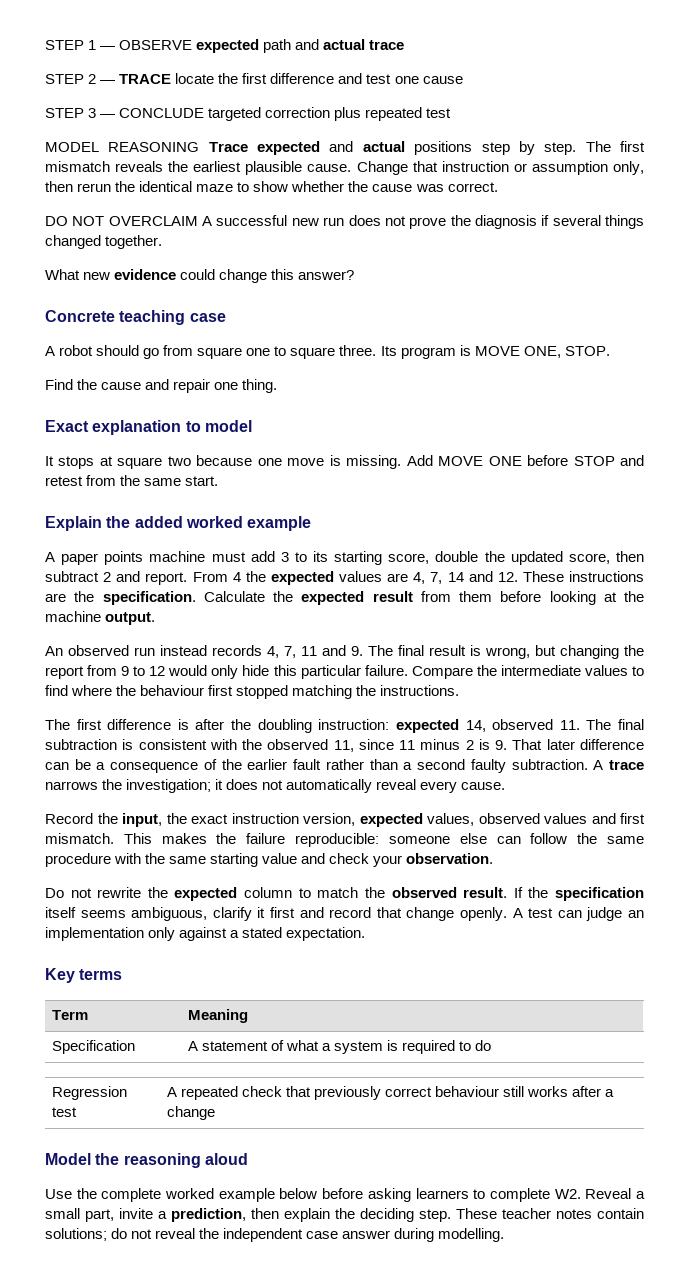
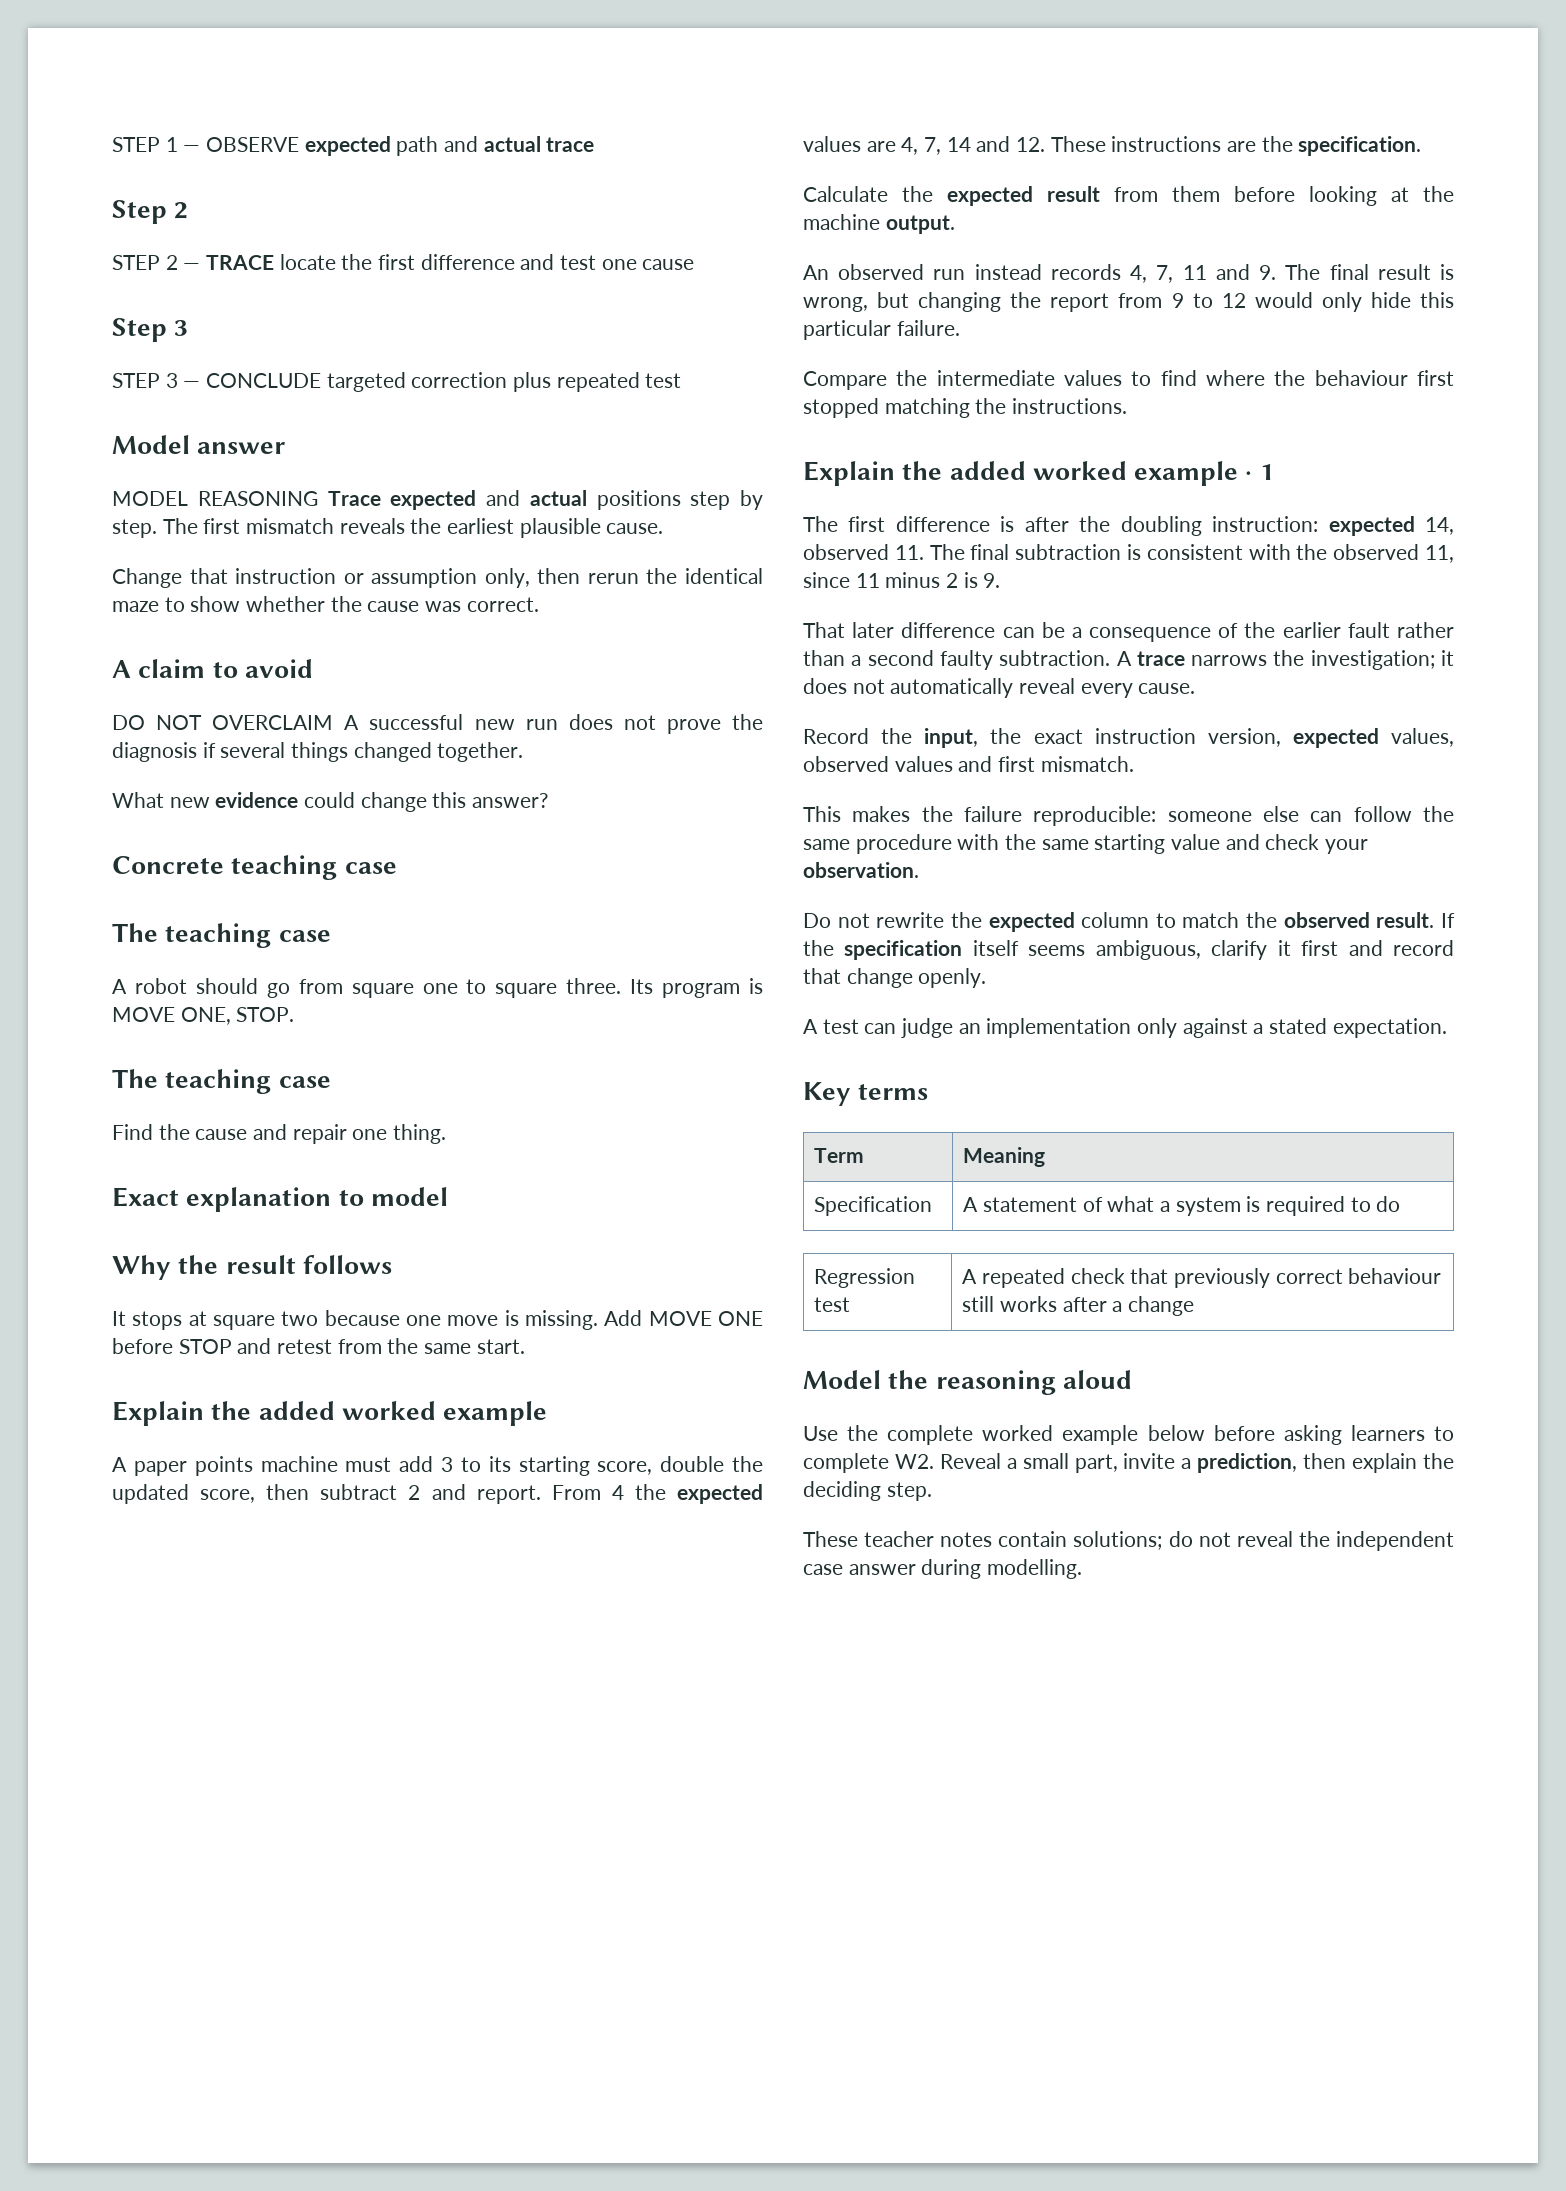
(405, 45) none -> [112,200,189,224] // Step 2
(463, 80) none -> [112,318,189,342] // Step 3
(452, 113) none -> [112,435,286,454] // Model answer
(352, 168) none -> (664, 528) //
(498, 187) none -> [112,659,313,678] // A claim to avoid
(226, 317) none -> [112,923,331,948] // The teaching case
(610, 351) none -> [112,1069,331,1094] // The teaching case
(252, 426) none -> [112,1255,392,1280] // Why the result follows
(196, 598) none -> (1422, 146) //
(408, 670) none -> (960, 328) //
(460, 690) none -> [803,461,1274,486] // Explain the added worked example · 1
(508, 745) none -> (1001, 580) //
(114, 838) none -> (1134, 764) //
(508, 914) none -> (987, 978) //
(451, 1215) none -> (932, 1491) //

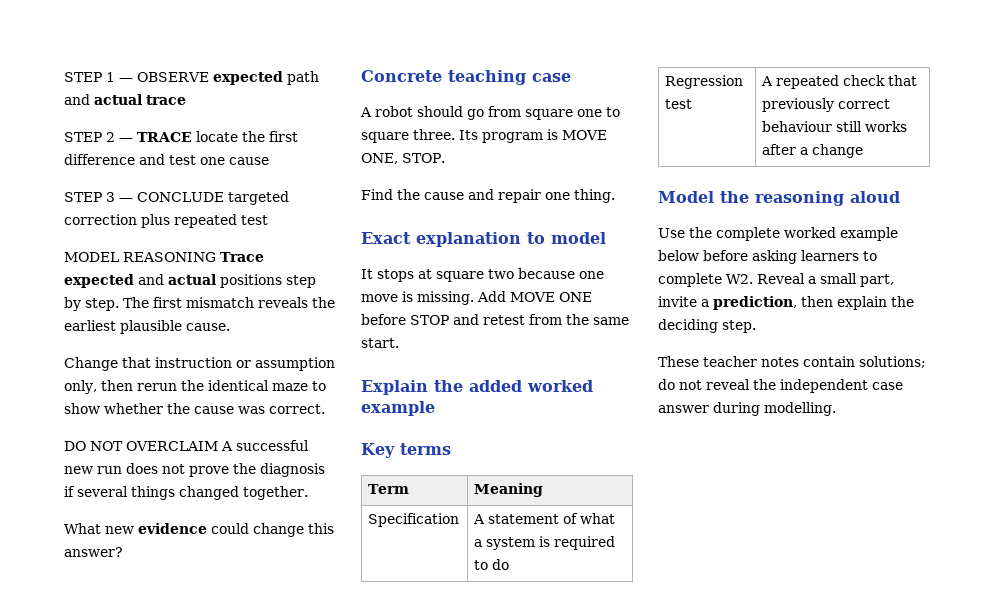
[112,200,189,224] // Step 2 -> (186, 100) none
[112,318,189,342] // Step 3 -> (269, 161) none
[112,435,286,454] // Model answer -> (268, 220) none
[112,659,313,678] // A claim to avoid -> (325, 409) none
[112,923,331,948] // The teaching case -> (571, 77) none
[112,1069,331,1094] // The teaching case -> (445, 158) none
[112,1255,392,1280] // Why the result follows -> (606, 238) none
[112,1456,763,1476] [112,1484,764,1504] [803,136,1422,156] [803,186,1454,206] [803,214,955,234] [803,264,1454,283] [803,292,1454,312] [803,320,960,340] [803,370,1454,390] [803,398,1128,418] [803,461,1274,486] [803,516,1454,536] [803,544,1454,563] [803,572,1001,588] [803,622,1454,642] [803,650,1454,670] [803,678,1196,698] [803,728,1454,748] [803,756,1134,772] [803,806,1454,826] [803,834,1369,854] [803,862,919,878] [803,912,1455,932] [803,940,1454,960] [803,968,987,988] [803,1018,1447,1038] // A paper points machine must add 3 to its starting score, double the updated score, then subtract 2 and report. From 4 the expected values are 4, 7, 14 and 12. These instructions are the specification. // Calculate the expected result from them before looking at the machine output. // An observed run instead records 4, 7, 11 and 9. The final result is wrong, but changing the report from 9 to 12 would only hide this particular failure. // Compare the intermediate values to find where the behaviour first stopped matching the instructions. // Explain the added worked example · 1 // The first difference is after the doubling instruction: expected 14, observed 11. The final subtraction is consistent with the observed 11, since 11 minus 2 is 9. // That later difference can be a consequence of the earlier fault rather than a second faulty subtraction. A trace narrows the investigation; it does not automatically reveal every cause. // Record the input, the exact instruction version, expected values, observed values and first mismatch. // This makes the failure reproducible: someone else can follow the same procedure with the same starting value and check your observation. // Do not rewrite the expected column to match the observed result. If the specification itself seems ambiguous, clarify it first and record that change openly. // A test can judge an implementation only against a stated expectation. -> (435, 408) none

